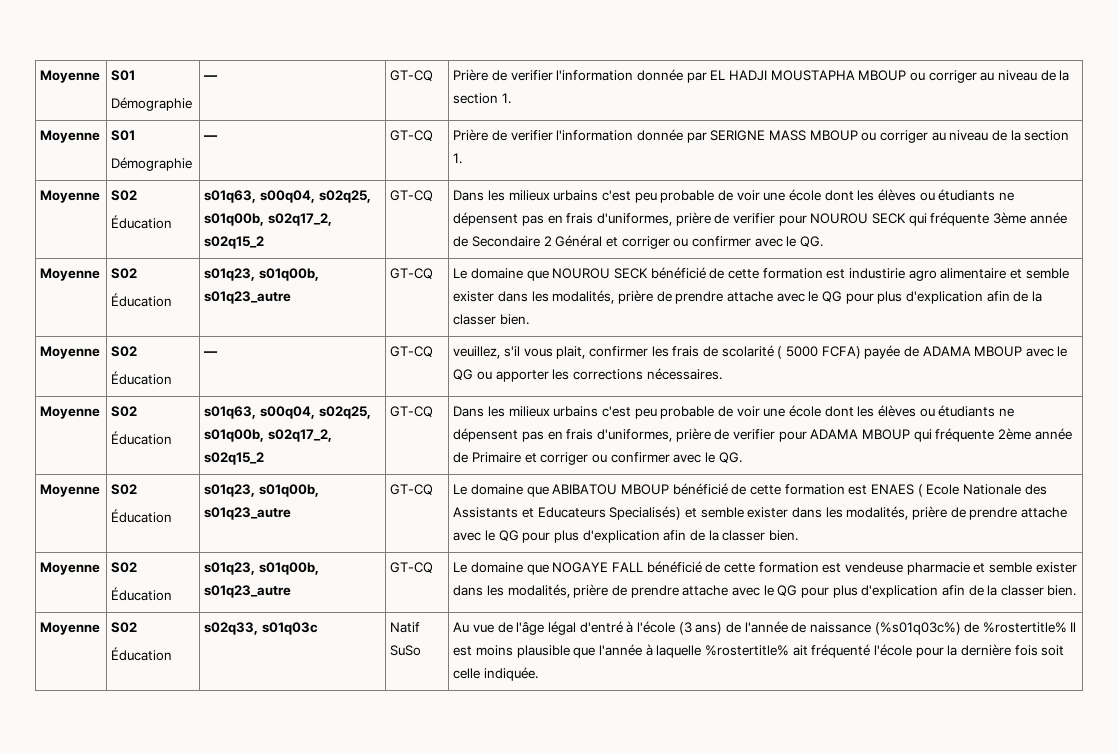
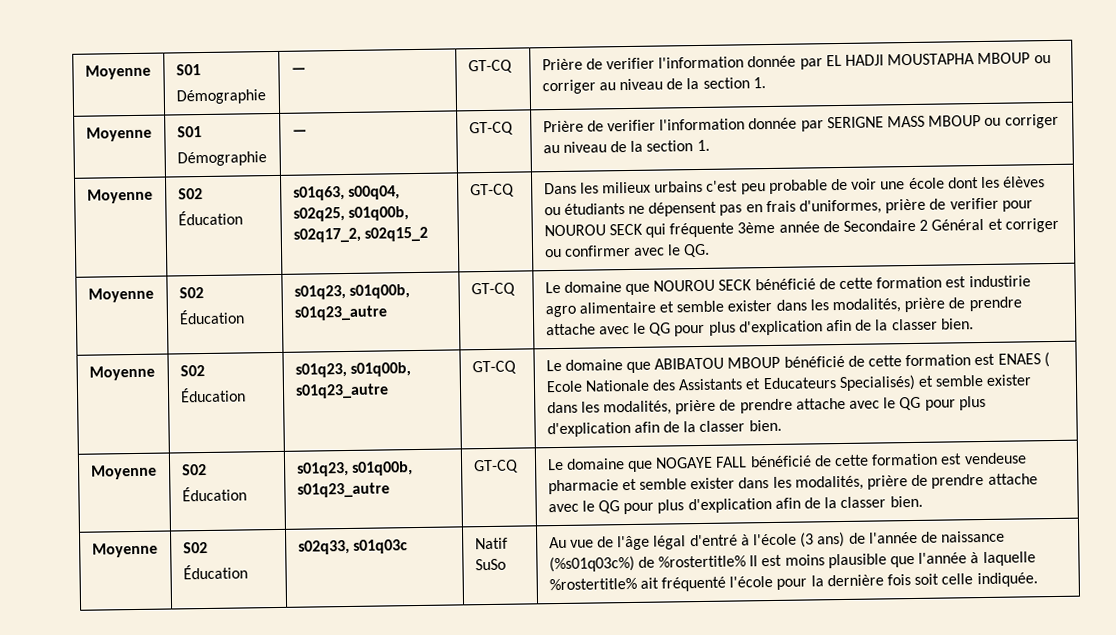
[111,371,173,385] [203,351,219,356] [390,346,434,357] [453,345,1068,359] [453,368,722,382] [40,406,101,419] [111,406,138,417] [111,431,173,445] [204,406,371,419] [204,429,333,442] [204,452,265,465] [390,406,434,417] [453,405,1014,419] [453,428,1072,442] [453,452,742,465] [40,484,101,497] [111,484,138,495] // Éducation | — | GT-CQ | veuillez, s'il vous plait, confirmer les frais de scolarité ( 5000 FCFA) payée de ADAMA MBOUP avec le QG ou apporter les corrections nécessaires. // Moyenne | S02 // Éducation | s01q63, s00q04, s02q25, s01q00b, s02q17_2, s02q15_2 | GT-CQ | Dans les milieux urbains c'est peu probable de voir une école dont les élèves ou étudiants ne dépensent pas en frais d'uniformes, prière de verifier pour ADAMA MBOUP qui fréquente 2ème année de Primaire et corriger ou confirmer avec le QG. // Moyenne | S02 -> (205, 371) none

